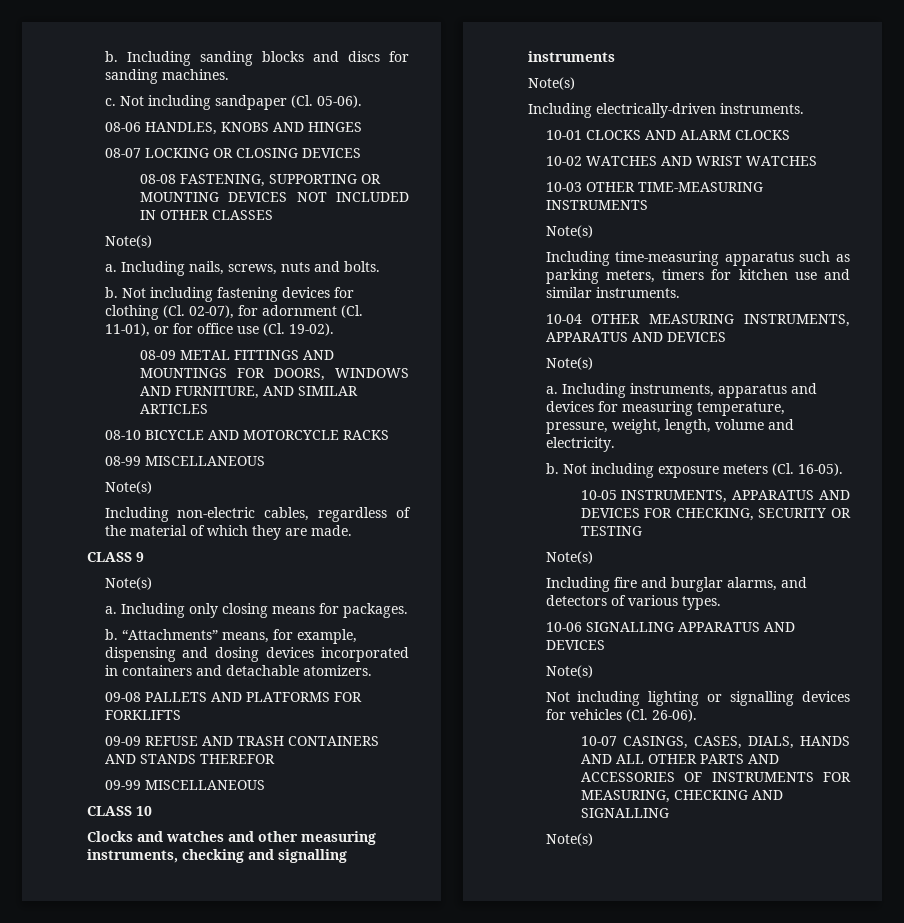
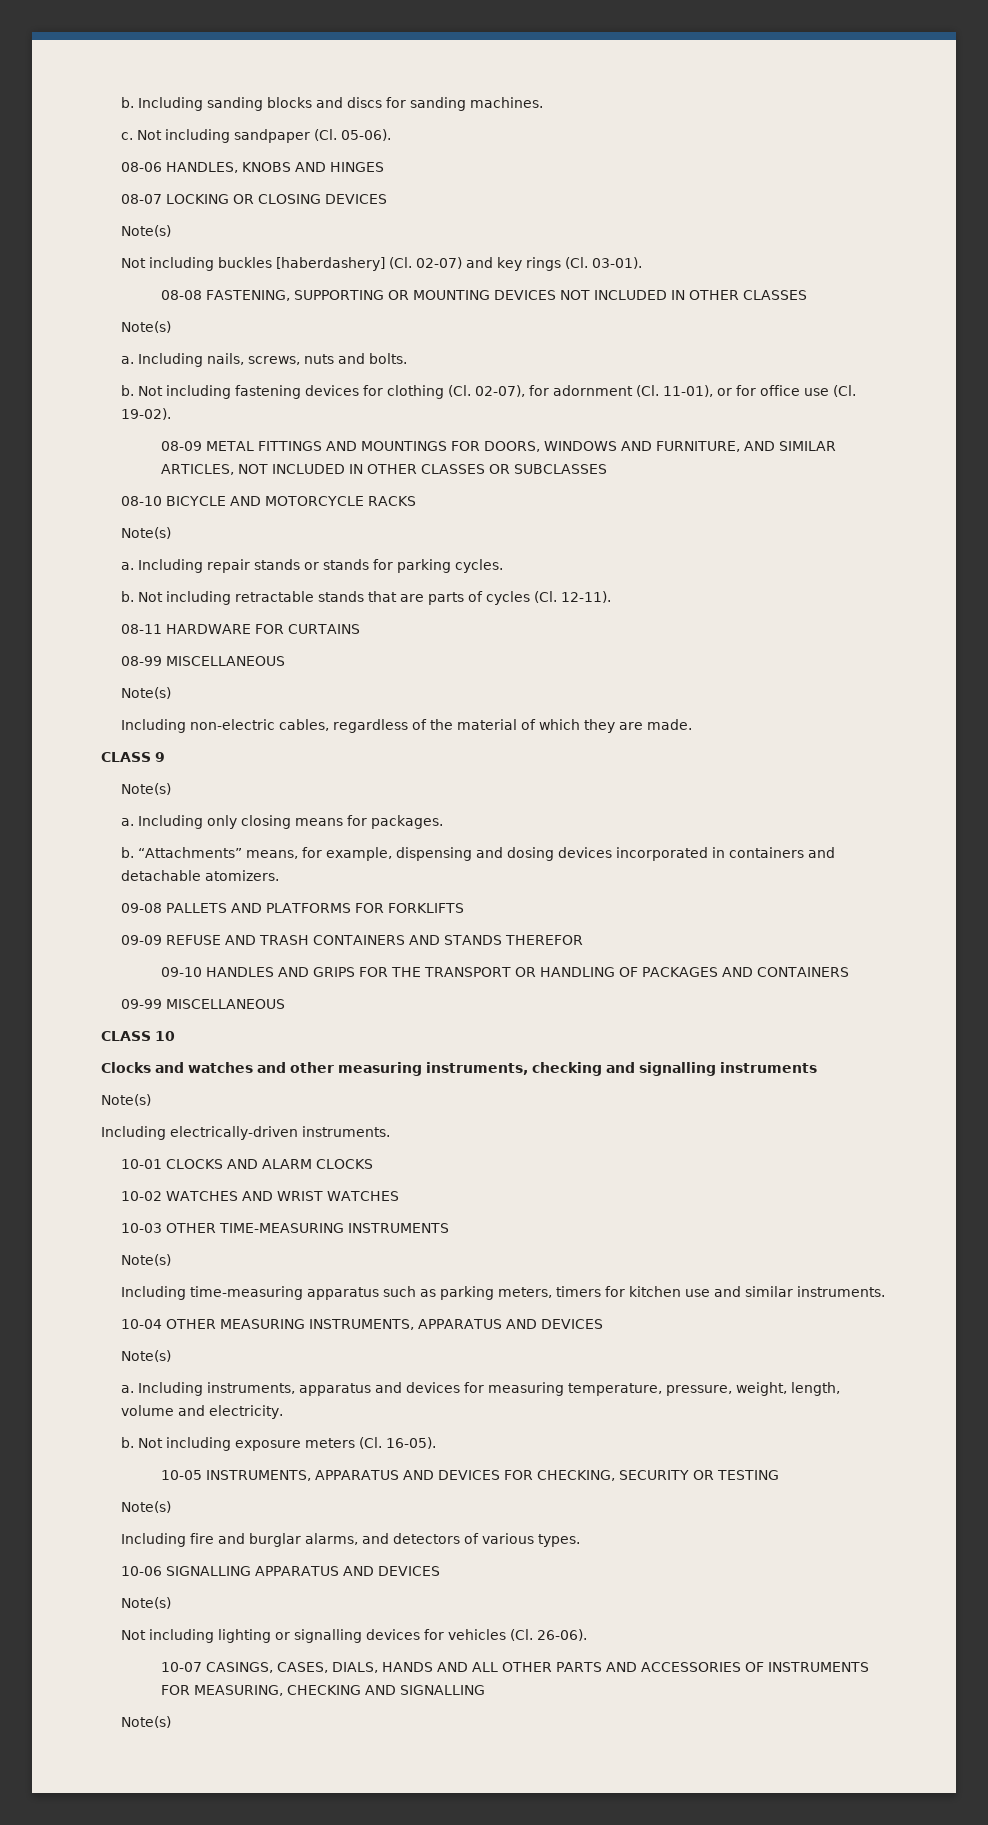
(361, 153) none -> [121,225,172,237] [121,257,643,271] // Note(s) // Not including buckles [haberdashery] (Cl. 02-07) and key rings (Cl. 03-01).
[139,404,208,414] ARTICLES -> [161,464,607,475] ARTICLES, NOT INCLUDED IN OTHER CLASSES OR SUBCLASSES
(389, 435) none -> [121,527,172,539] [121,559,504,573] [121,591,612,605] [121,624,361,634] // Note(s) // a. Including repair stands or stands for parking cycles. // b. Not including retractable stands that are parts of cycles (Cl. 12-11). // 08-11 HARDWARE FOR CURTAINS
(275, 759) none -> [161,967,849,977] // 09-10 HANDLES AND GRIPS FOR THE TRANSPORT OR HANDLING OF PACKAGES AND CONTAINERS

